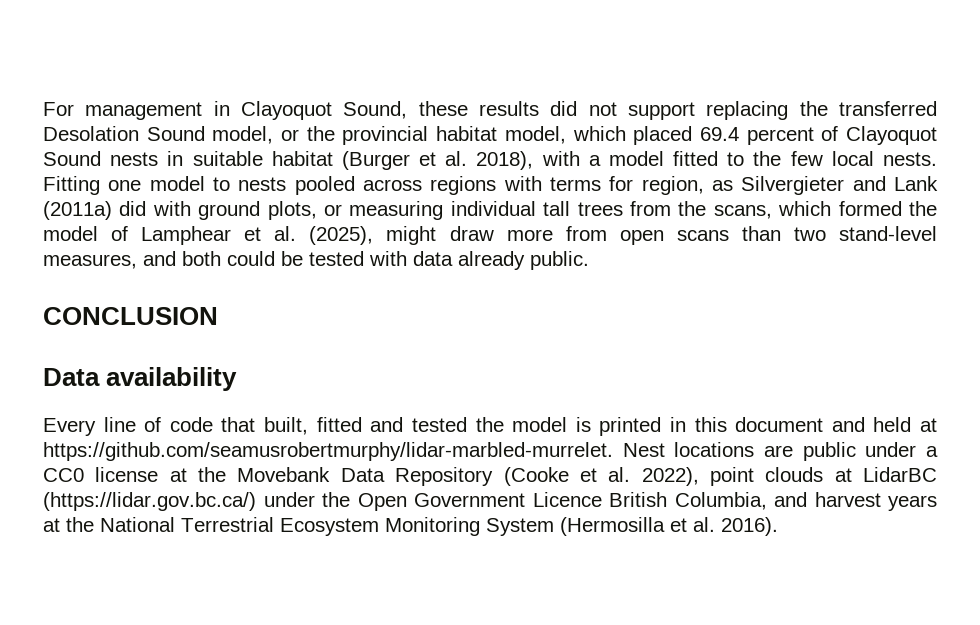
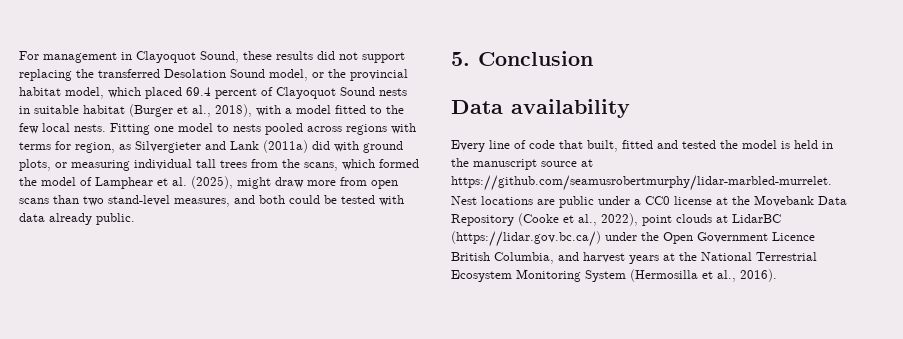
[445,151,468,166] al. -> [192,105,211,117] al.,
[43,307,218,325] CONCLUSION -> [451,51,593,66] 5. Conclusion
[599,417,912,436] printed in this document and held -> [794,140,833,149] [451,158,577,170] held in the manuscript source
[608,467,631,482] al. -> [578,214,597,226] al.,
[693,517,715,532] al. -> [717,270,736,282] al.,

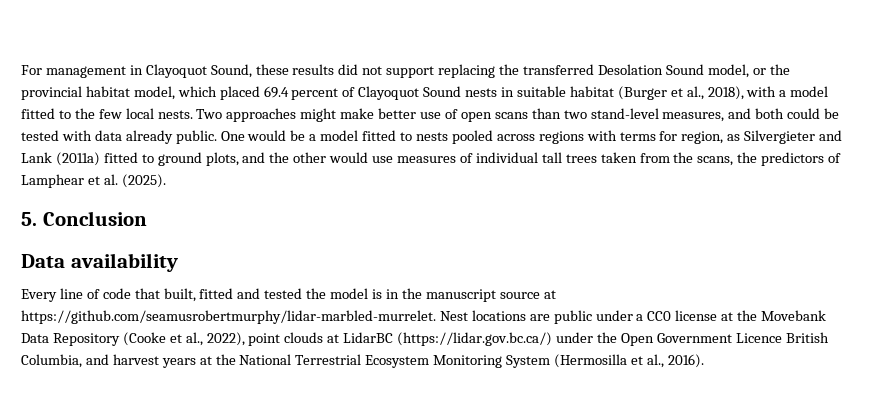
[110,123,416,135] [19,140,403,153] [19,159,419,171] [19,176,367,189] Fitting one model to nests pooled across regions with terms for region, as Silvergieter and Lank (2011a) did with ground plots, or measuring individual tall trees from the scans, which formed the model of Lamphear et al. (2025), might draw more from -> [196,108,458,122] Two approaches might make better use of
(135, 219) none -> [220,130,843,144] [21,152,842,166] [21,174,166,188] One would be a model fitted to nests pooled across regions with terms for region, as Silvergieter and Lank (2011a) fitted to ground plots, and the other would use measures of individual tall trees taken from the scans, the predictors of Lamphear et al. (2025).
[794,140,818,149] held -> (383, 294) none

